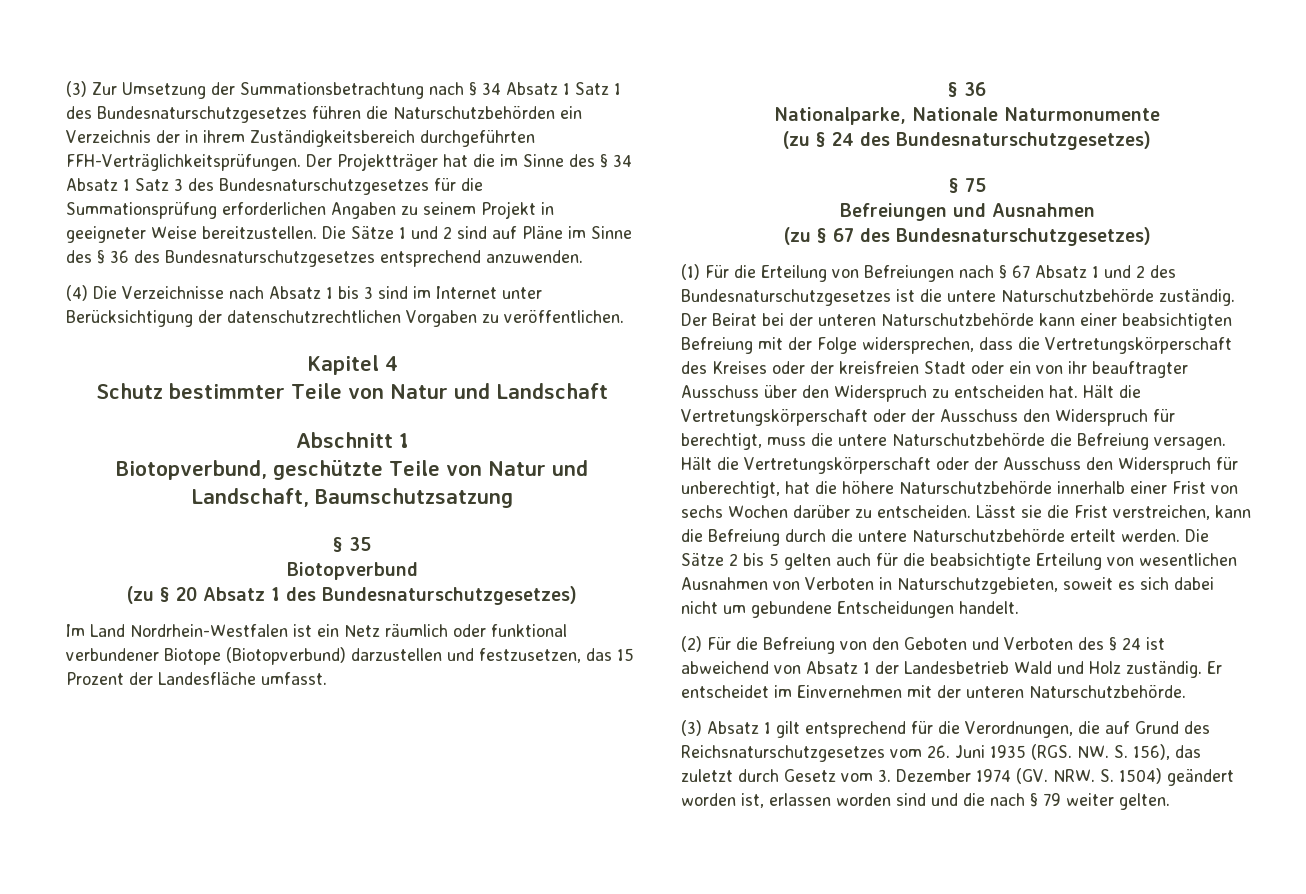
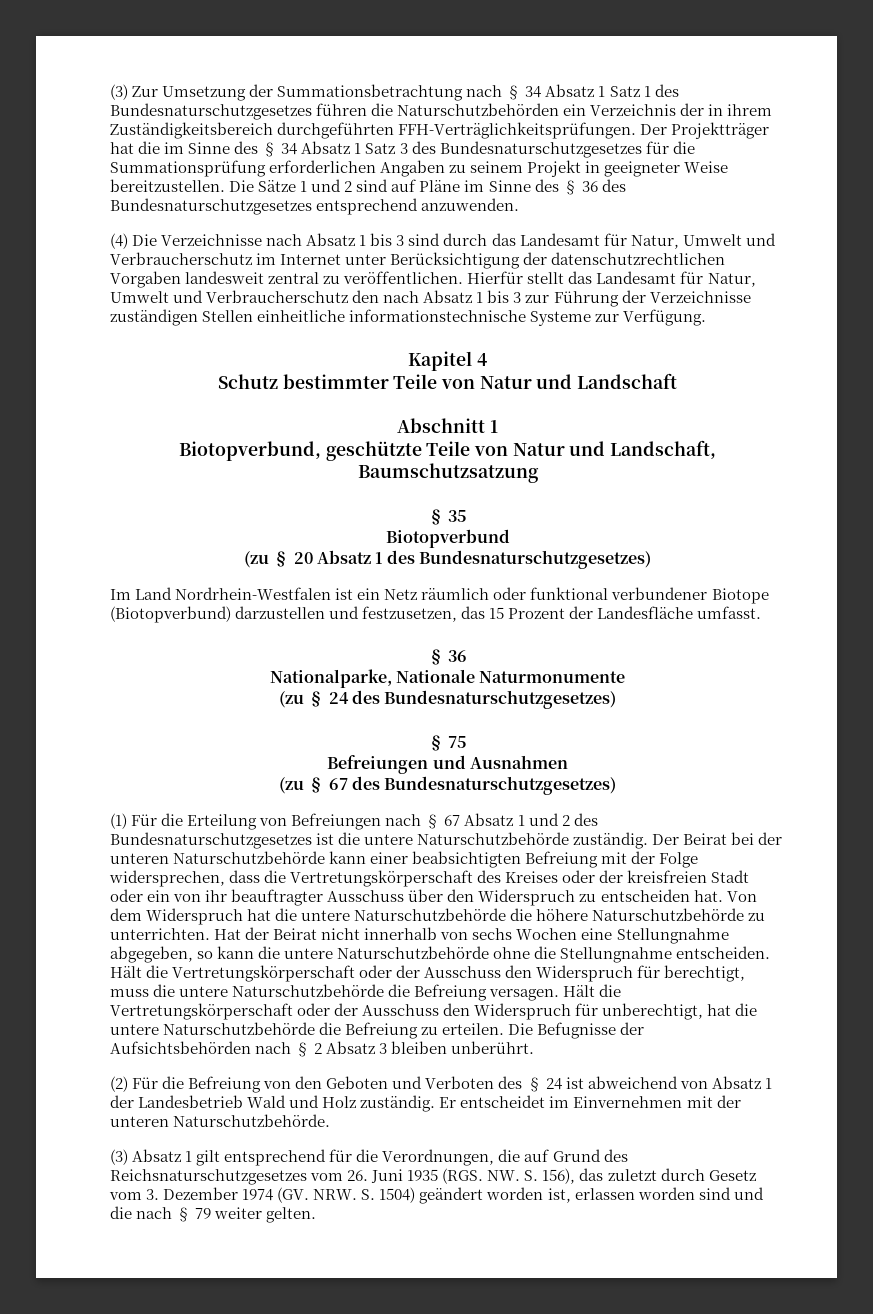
(408, 292) none -> [443,233,776,249] [110,252,252,265] durch das Landesamt für Natur, Umwelt und Verbraucherschutz
(477, 318) none -> [185,271,320,284] landesweit zentral
(624, 316) none -> [467,271,756,287] [110,290,751,307] [110,309,707,326] Hierfür stellt das Landesamt für Natur, Umwelt und Verbraucherschutz den nach Absatz 1 bis 3 zur Führung der Verzeichnisse zuständigen Stellen einheitliche informationstechnische Systeme zur Verfügung.
(1078, 391) none -> [726,891,757,902] [110,908,766,925] [110,927,729,944] [110,946,771,963] Von dem Widerspruch hat die untere Naturschutzbehörde die höhere Naturschutzbehörde zu unterrichten. Hat der Beirat nicht innerhalb von sechs Wochen eine Stellungnahme abgegeben, so kann die untere Naturschutzbehörde ohne die Stellungnahme entscheiden.
[842,480,1238,494] [681,505,1251,520] [681,528,1209,546] [681,553,1237,570] [681,577,1214,594] [681,601,1019,618] höhere Naturschutzbehörde innerhalb einer Frist von sechs Wochen darüber zu entscheiden. Lässt sie die Frist verstreichen, kann die Befreiung durch die untere Naturschutzbehörde erteilt werden. Die Sätze 2 bis 5 gelten auch für die beabsichtigte Erteilung von wesentlichen Ausnahmen von Verboten in Naturschutzgebieten, soweit es sich dabei nicht um gebundene Entscheidungen handelt. -> [110,1022,645,1039] [110,1041,535,1057] untere Naturschutzbehörde die Befreiung zu erteilen. Die Befugnisse der Aufsichtsbehörden nach § 2 Absatz 3 bleiben unberührt.

